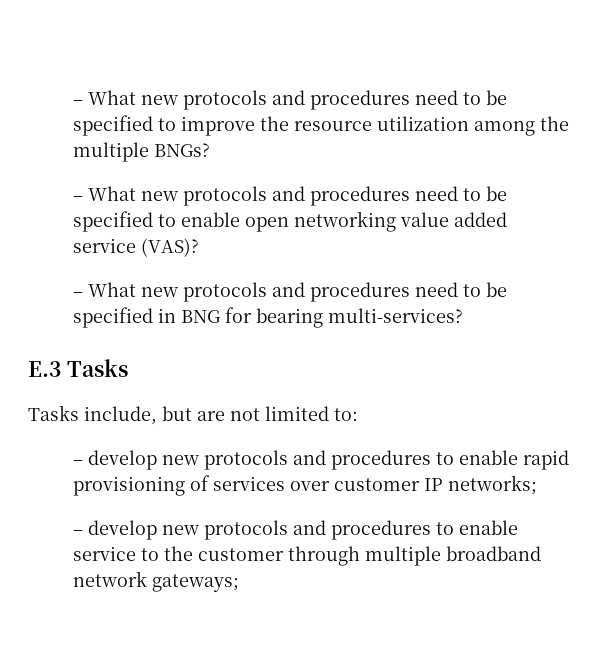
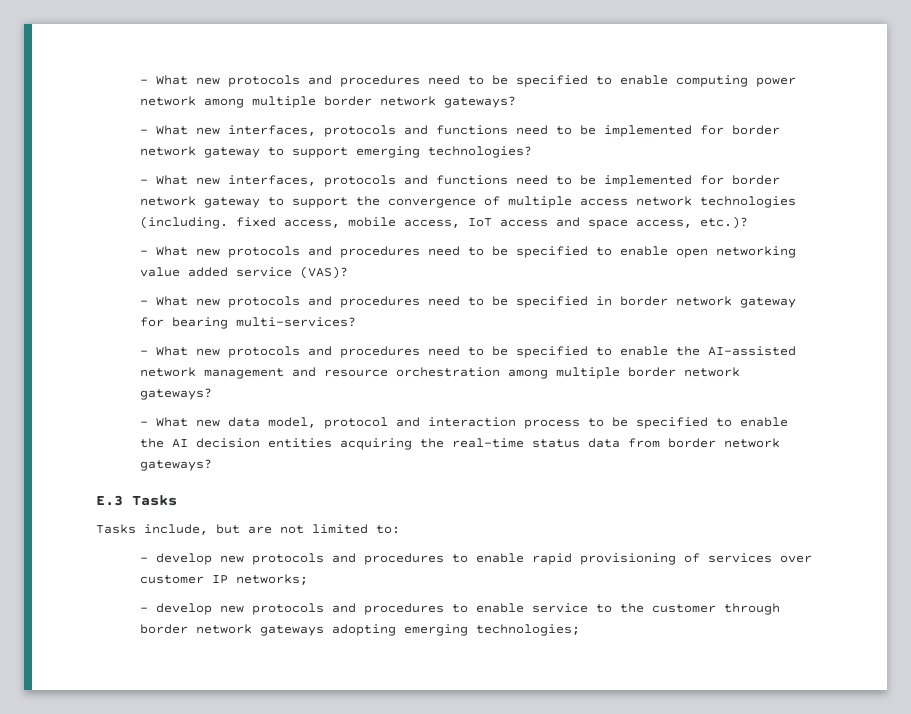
[181,116,570,136] [73,142,211,162] improve the resource utilization among the multiple BNGs? -> [619,75,796,87] [139,96,516,108] [139,125,780,137] [139,146,532,158] [139,175,780,187] [139,196,796,208] [139,216,748,229] enable computing power network among multiple border network gateways? // – What new interfaces, protocols and functions need to be implemented for border network gateway to support emerging technologies? // – What new interfaces, protocols and functions need to be implemented for border network gateway to support the convergence of multiple access network technologies (including. fixed access, mobile access, IoT access and space access, etc.)?
[181,310,222,323] BNG -> [619,296,796,308] border network gateway
(464, 315) none -> [139,346,796,358] [139,367,740,379] [139,388,212,400] [139,417,788,429] [139,438,780,450] [139,459,212,471] // – What new protocols and procedures need to be specified to enable the AI-assisted network management and resource orchestration among multiple border network gateways? // – What new data model, protocol and interaction process to be specified to enable the AI decision entities acquiring the real-time status data from border network gateways?
[365,546,542,566] [73,571,240,592] multiple broadband network gateways; -> [139,624,580,636] border network gateways adopting emerging technologies;

